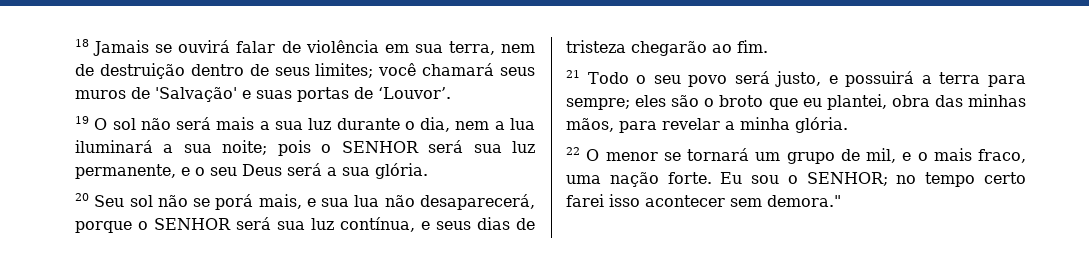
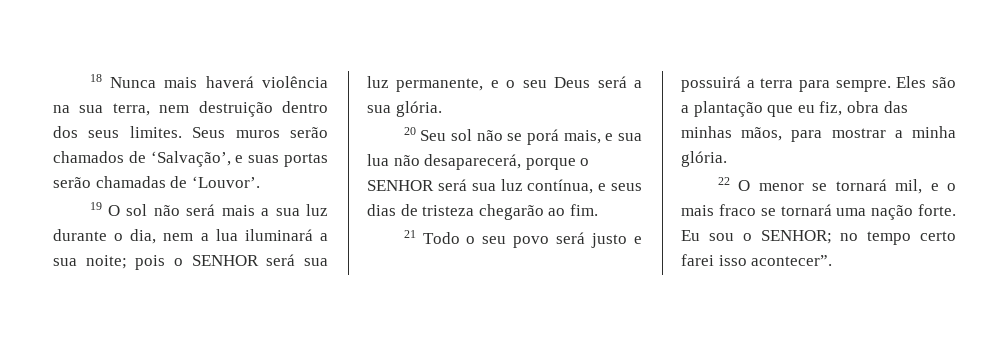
[93,40,409,56] Jamais se ouvirá falar de violência em -> [109,76,328,88] [53,105,70,113] Nunca mais haverá violência na
[75,64,94,76] de -> (190, 109) none
[249,63,535,78] [75,87,237,102] de seus limites; você chamará seus muros de 'Salvação' -> [53,126,328,138] [53,151,231,167] dos seus limites. Seus muros serão chamados de ‘Salvação’,
(349, 94) none -> [53,176,166,188] serão chamadas
[775,71,822,87] justo, -> [591,233,628,248] justo
[566,95,764,110] sempre; eles são o broto -> [835,76,956,92] [681,101,763,117] sempre. Eles são a plantação
[826,94,887,110] plantei, -> [819,101,843,116] fiz,
[662,118,720,130] revelar -> [831,128,886,138] mostrar
[755,149,860,164] um grupo de -> (887, 185) none
[978,149,1026,163] fraco, -> [718,204,832,216] fraco se tornará
[645,195,841,207] acontecer sem demora." -> [751,255,833,266] acontecer”.

